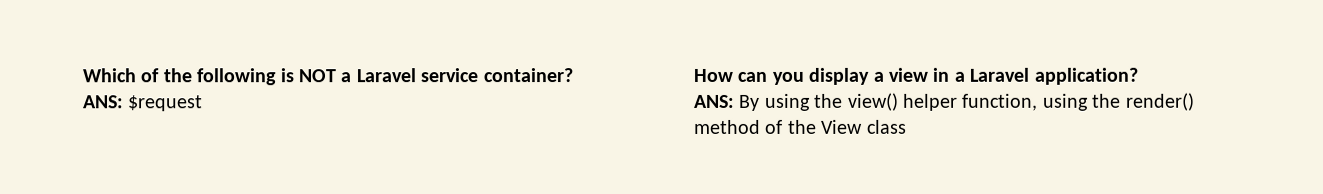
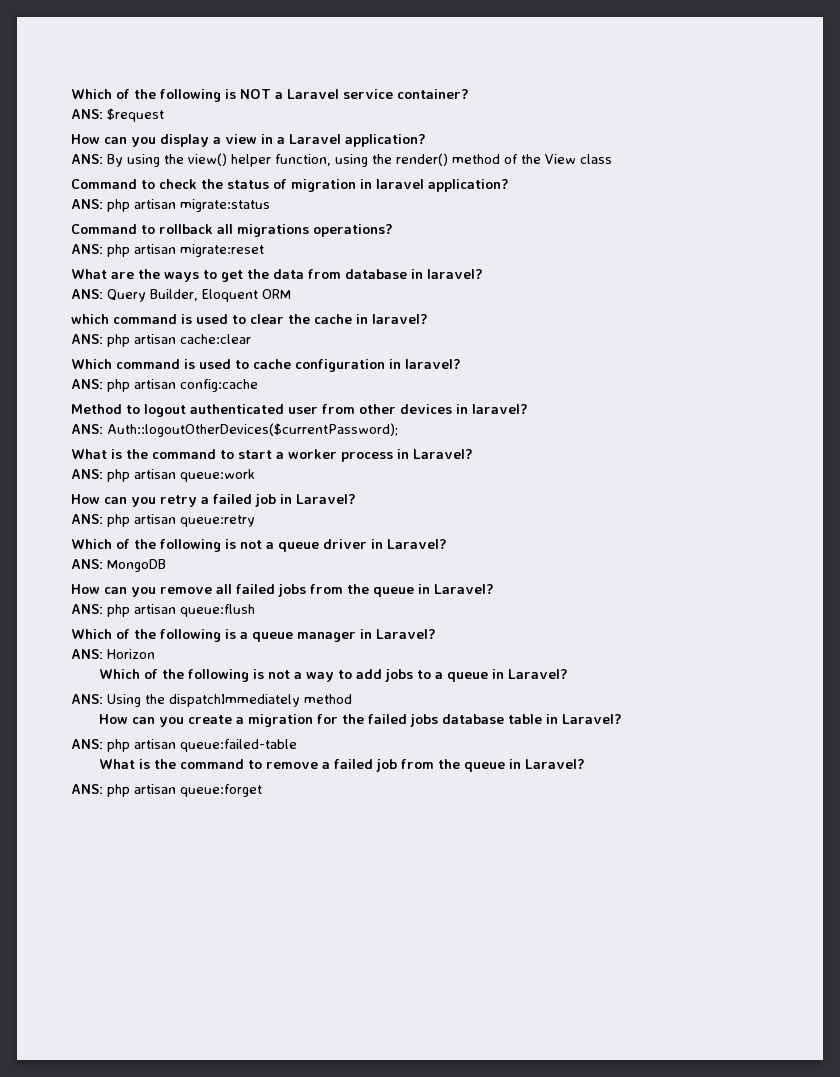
(907, 126) none -> [71,179,509,192] [71,199,270,212] [71,224,393,237] [71,244,264,257] [71,269,483,282] [71,289,291,302] [71,314,428,324] [71,334,251,347] [71,359,461,372] [71,379,258,392] [71,404,528,417] [71,423,398,437] [71,449,473,462] [71,469,255,482] [71,494,356,507] [71,514,255,527] [71,539,447,552] [71,559,166,572] [71,584,494,597] [71,604,255,617] [71,629,436,642] [71,649,155,659] [98,669,568,682] [71,694,352,707] [98,714,622,727] [71,739,297,752] [98,759,585,772] [71,784,262,797] // Command to check the status of migration in laravel application? // ANS: php artisan migrate:status // Command to rollback all migrations operations? // ANS: php artisan migrate:reset // What are the ways to get the data from database in laravel? // ANS: Query Builder, Eloquent ORM // which command is used to clear the cache in laravel? // ANS: php artisan cache:clear // Which command is used to cache configuration in laravel? // ANS: php artisan config:cache // Method to logout authenticated user from other devices in laravel? // ANS: Auth::logoutOtherDevices($currentPassword); // What is the command to start a worker process in Laravel? // ANS: php artisan queue:work // How can you retry a failed job in Laravel? // ANS: php artisan queue:retry // Which of the following is not a queue driver in Laravel? // ANS: MongoDB // How can you remove all failed jobs from the queue in Laravel? // ANS: php artisan queue:flush // Which of the following is a queue manager in Laravel? // ANS: Horizon // Which of the following is not a way to add jobs to a queue in Laravel? // ANS: Using the dispatchImmediately method // How can you create a migration for the failed jobs database table in Laravel? // ANS: php artisan queue:failed-table // What is the command to remove a failed job from the queue in Laravel? // ANS: php artisan queue:forget

